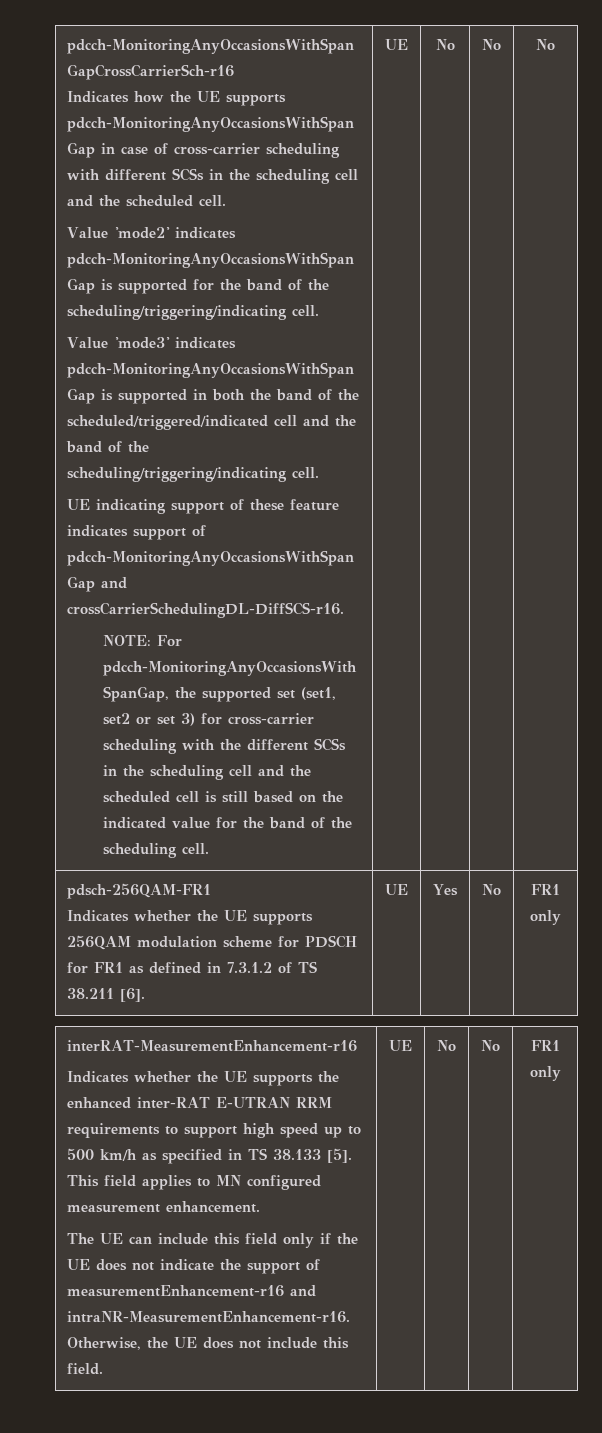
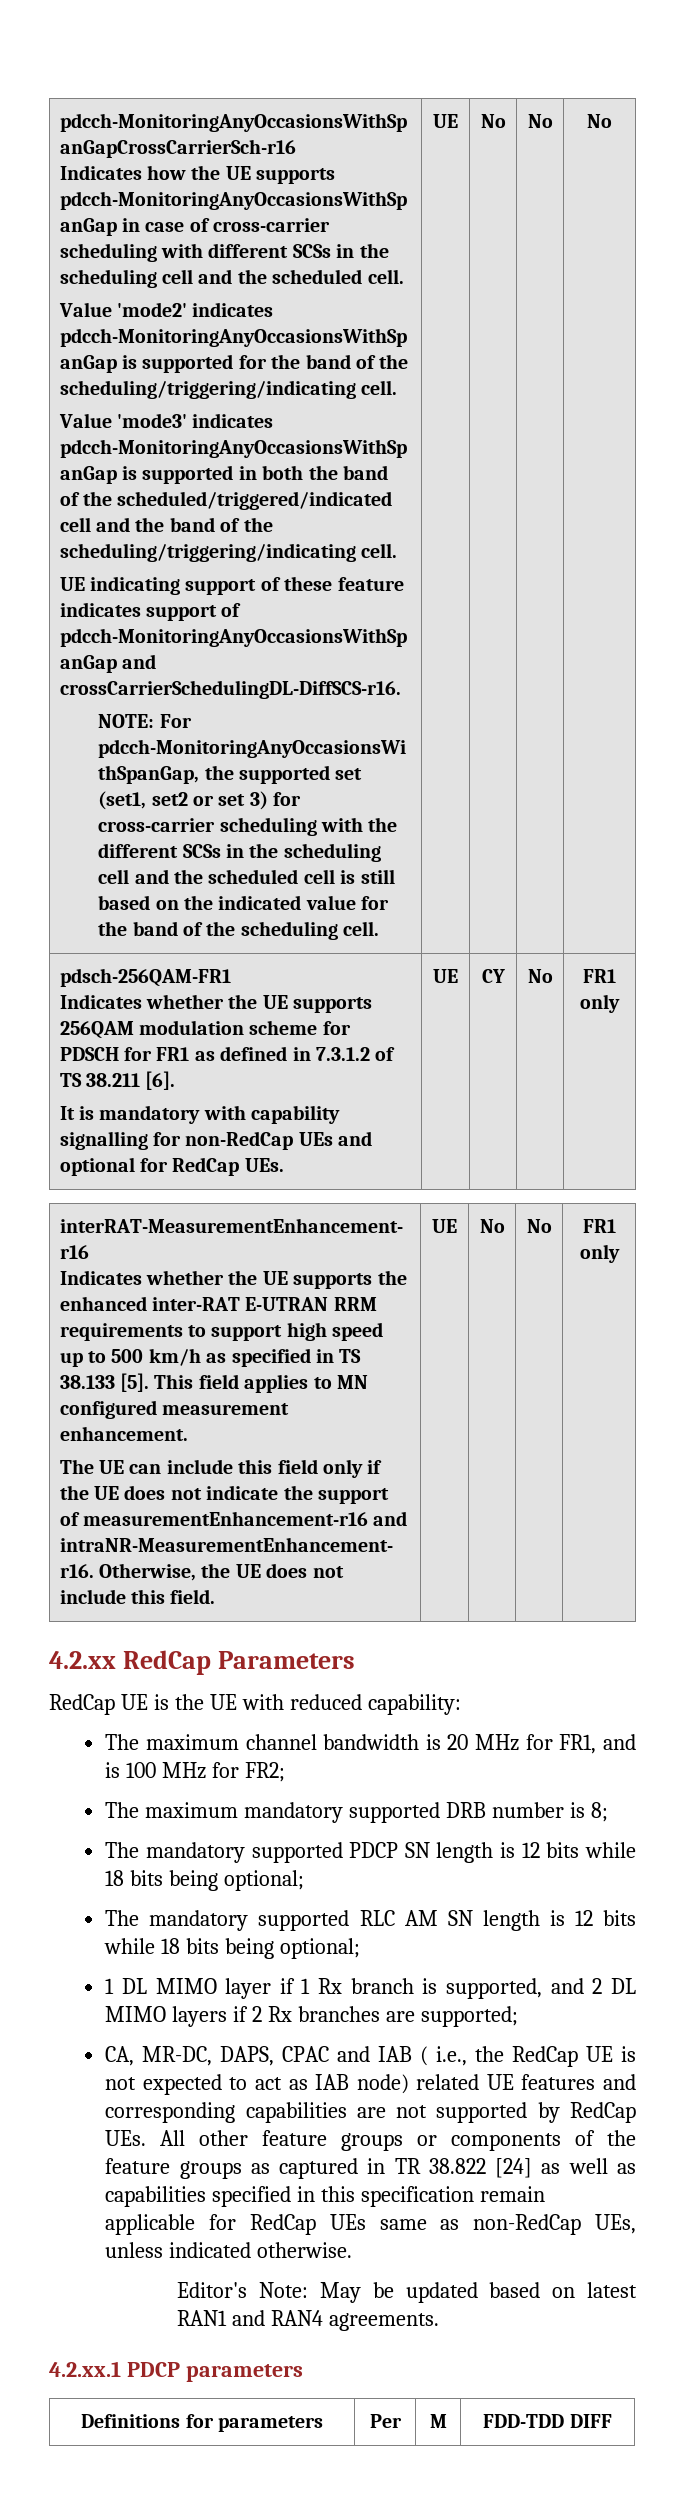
[385,884,408,895] [433,884,459,896] | UE | Yes -> [59,1105,341,1124] [59,1131,373,1150] [59,1157,284,1176] [433,969,458,983] [481,969,505,983] // It is mandatory with capability signalling for non-RedCap UEs and optional for RedCap UEs. | UE | CY
(561, 1073) none -> [49,1650,355,1675] [49,1694,461,1715] [105,1734,637,1754] [105,1762,286,1782] [105,1802,608,1823] [105,1842,637,1863] [105,1870,305,1891] [105,1910,636,1931] [104,1938,361,1959] [105,1978,636,1999] [105,2006,518,2027] [105,2046,637,2067] [105,2074,637,2095] [105,2102,636,2123] [105,2130,637,2151] [105,2158,637,2179] [105,2186,545,2207] [105,2214,636,2235] [105,2242,353,2258] [177,2282,637,2303] [177,2310,440,2331] [49,2361,303,2382] [81,2414,323,2432] [369,2414,402,2428] [429,2414,447,2428] [483,2414,612,2428] // 4.2.xx RedCap Parameters // RedCap UE is the UE with reduced capability: // The maximum channel bandwidth is 20 MHz for FR1, and is 100 MHz for FR2; // The maximum mandatory supported DRB number is 8; // The mandatory supported PDCP SN length is 12 bits while 18 bits being optional; // The mandatory supported RLC AM SN length is 12 bits while 18 bits being optional; // 1 DL MIMO layer if 1 Rx branch is supported, and 2 DL MIMO layers if 2 Rx branches are supported; // CA, MR-DC, DAPS, CPAC and IAB ( i.e., the RedCap UE is not expected to act as IAB node) related UE features and corresponding capabilities are not supported by RedCap UEs. All other feature groups or components of the feature groups as captured in TR 38.822 [24] as well as capabilities specified in this specification remain applicable for RedCap UEs same as non-RedCap UEs, unless indicated otherwise. // Editor's Note: May be updated based on latest RAN1 and RAN4 agreements. // 4.2.xx.1 PDCP parameters // Definitions for parameters | Per | M | FDD-TDD DIFF

